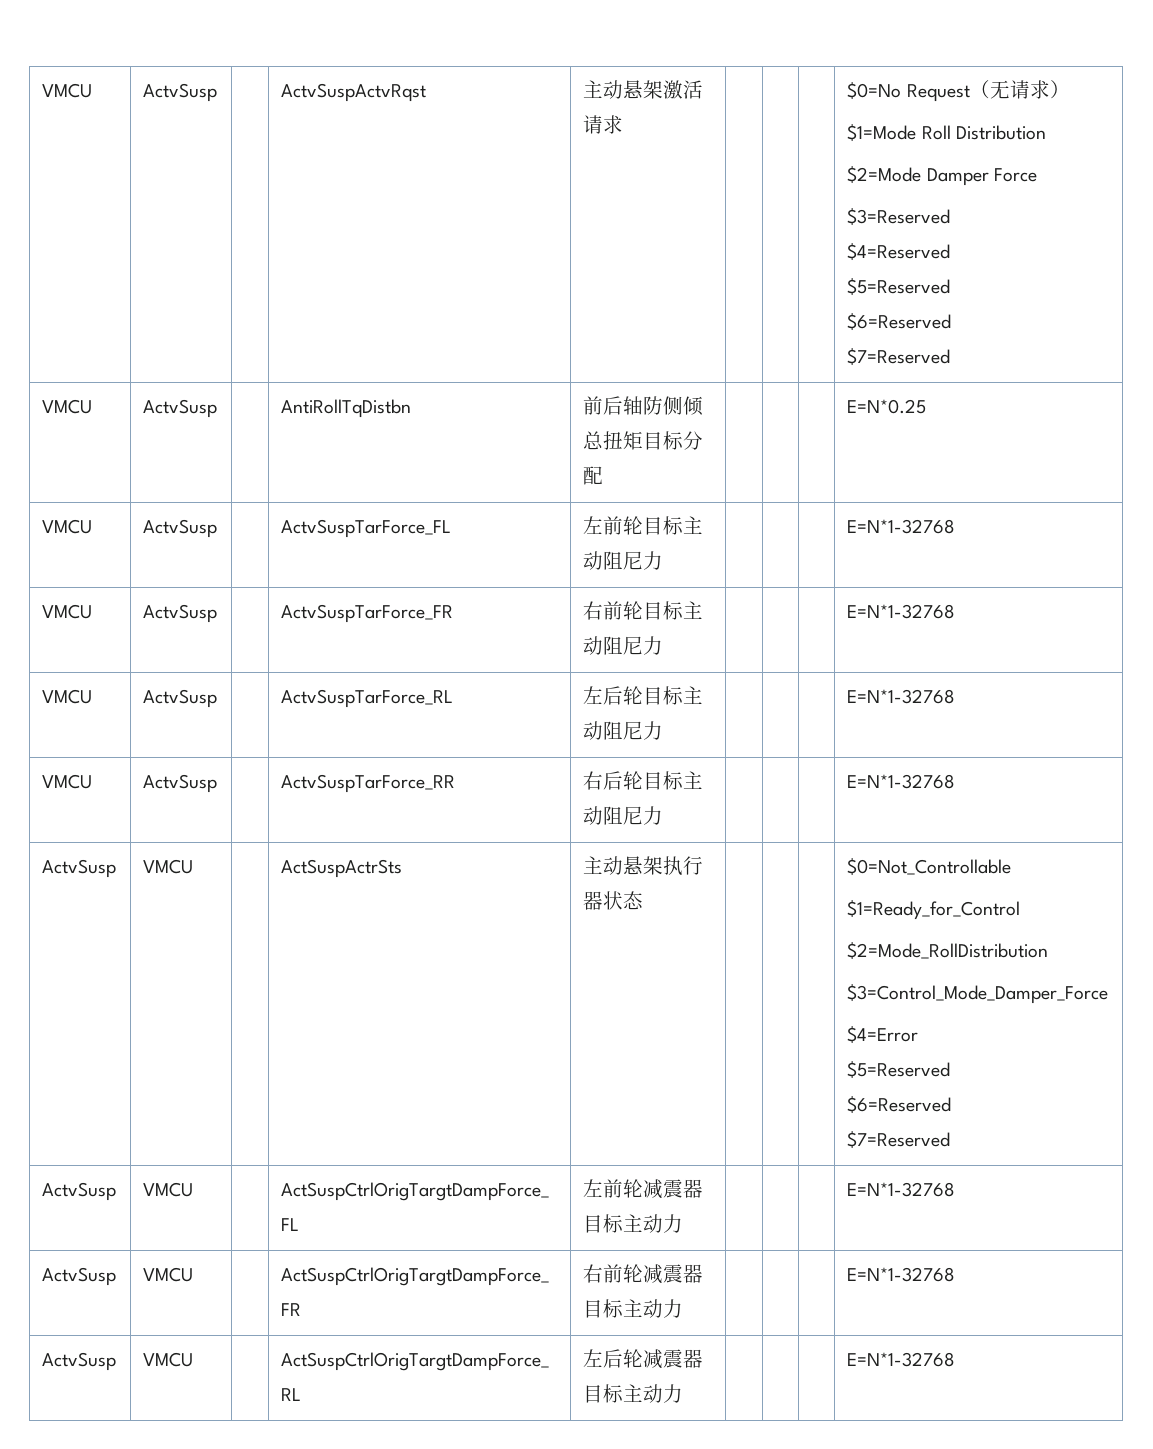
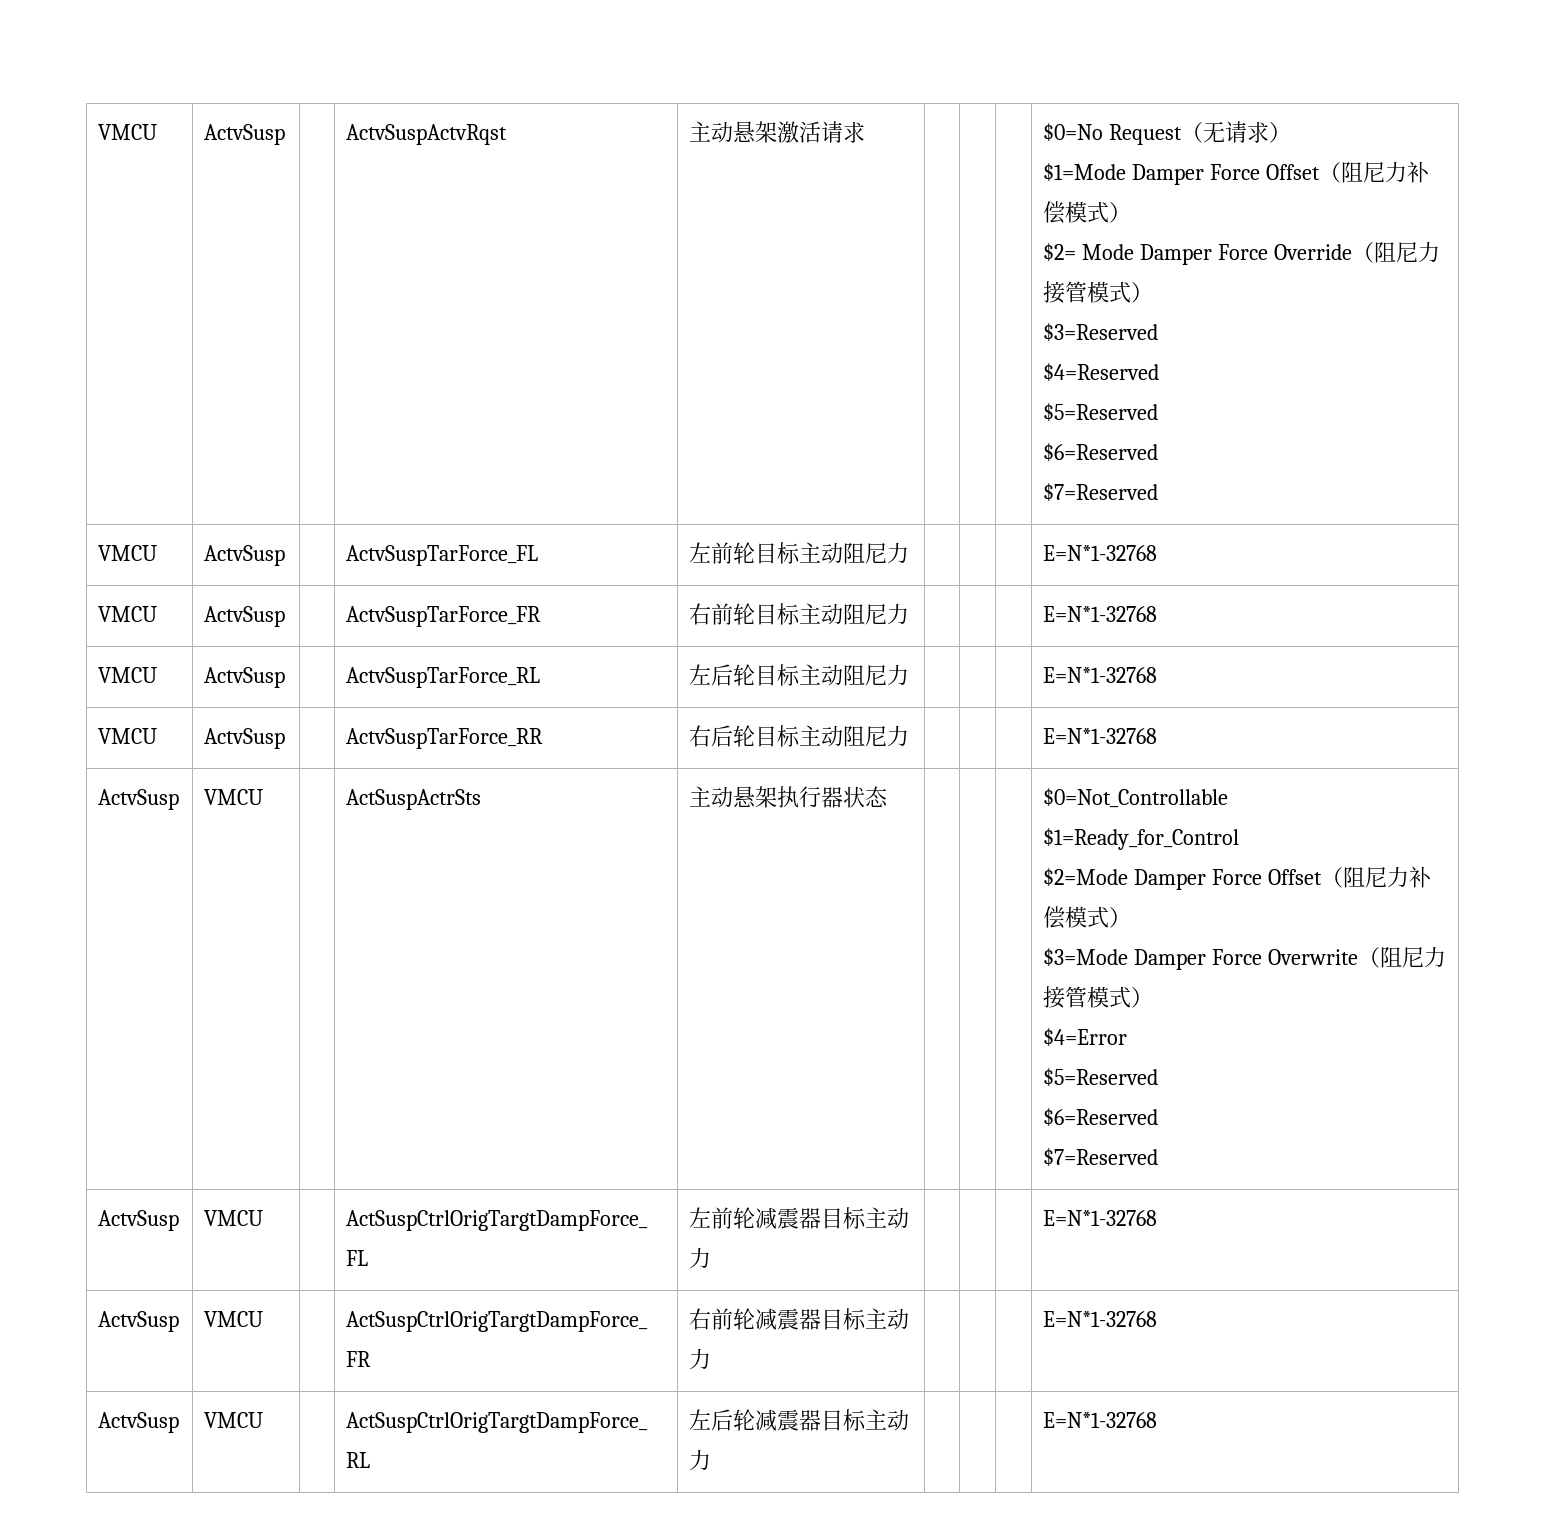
[921,125,1046,140] [847,166,1037,186] Roll Distribution // $2=Mode Damper Force -> [1132,161,1430,185] [1043,201,1132,224] [1043,241,1441,265] [1043,281,1154,303] Damper Force Offset（阻尼力补偿模式） // $2= Mode Damper Force Override（阻尼力接管模式）
[42,399,93,414] [143,399,218,418] [281,399,412,418] [583,396,704,416] [583,431,704,450] [583,466,604,485] [847,399,927,414] // VMCU | ActvSusp | | AntiRollTqDistbn | 前后轴防侧倾总扭矩目标分配 | | | | E=N*0.25 -> (1159, 492) none
[847,942,1049,960] [847,984,1109,1004] $2=Mode_RollDistribution // $3=Control_Mode_Damper_Force -> [1043,866,1432,890] [1043,906,1132,929] [1043,946,1447,970] [1043,986,1154,1008] $2=Mode Damper Force Offset（阻尼力补偿模式） // $3=Mode Damper Force Overwrite（阻尼力接管模式）

